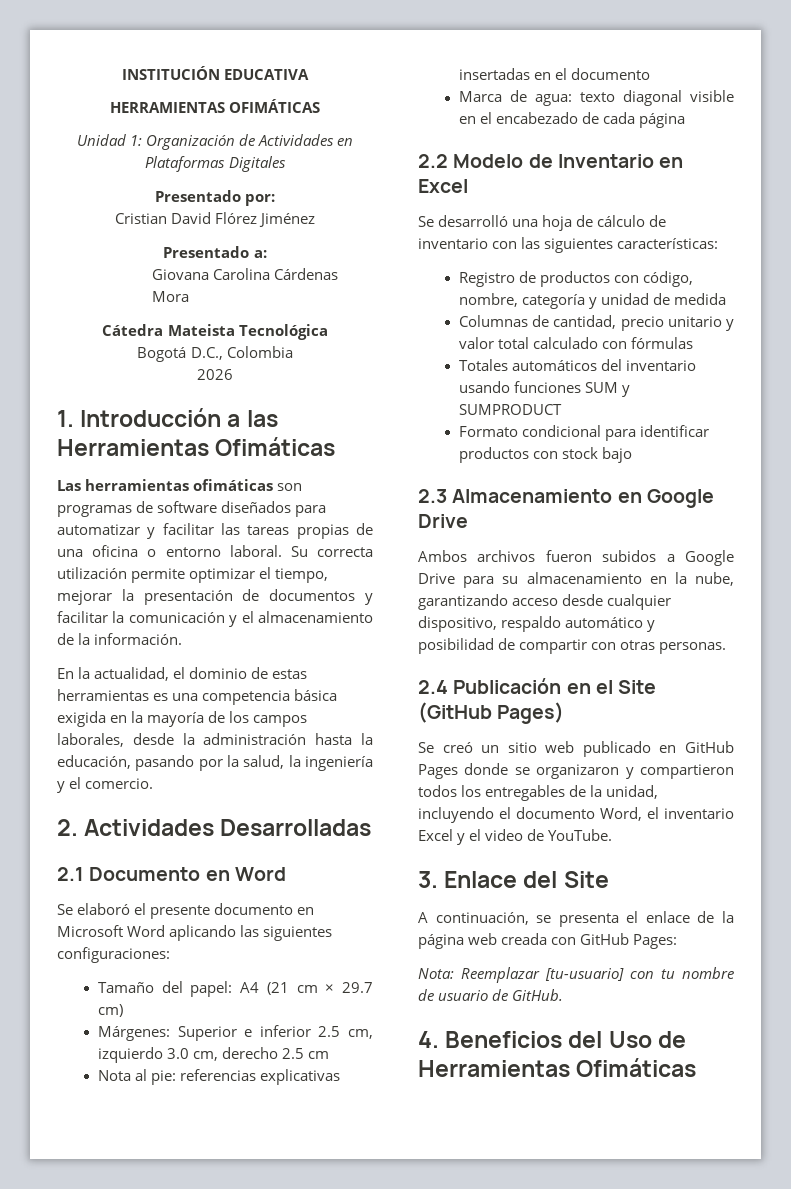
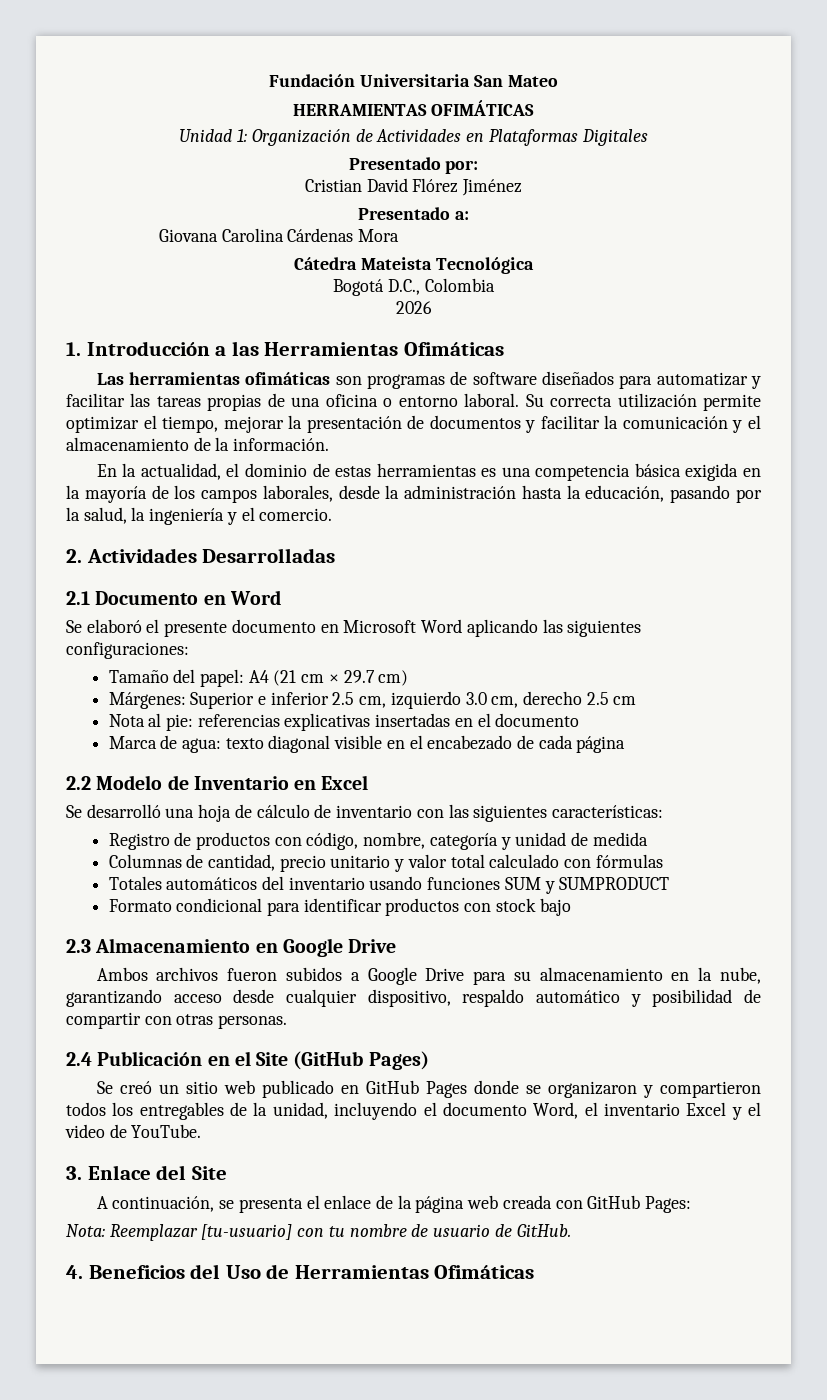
[121,66,310,80] INSTITUCIÓN EDUCATIVA -> [269,74,558,87] Fundación Universitaria San Mateo

